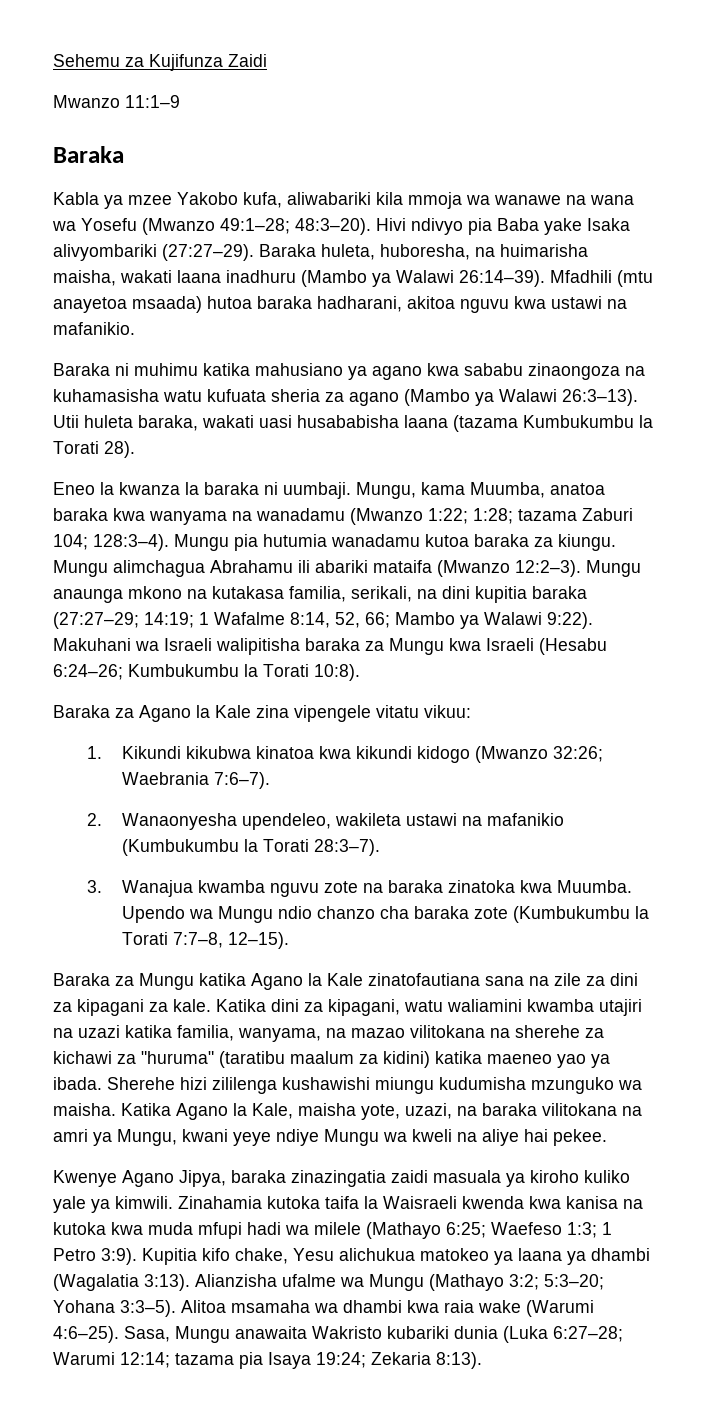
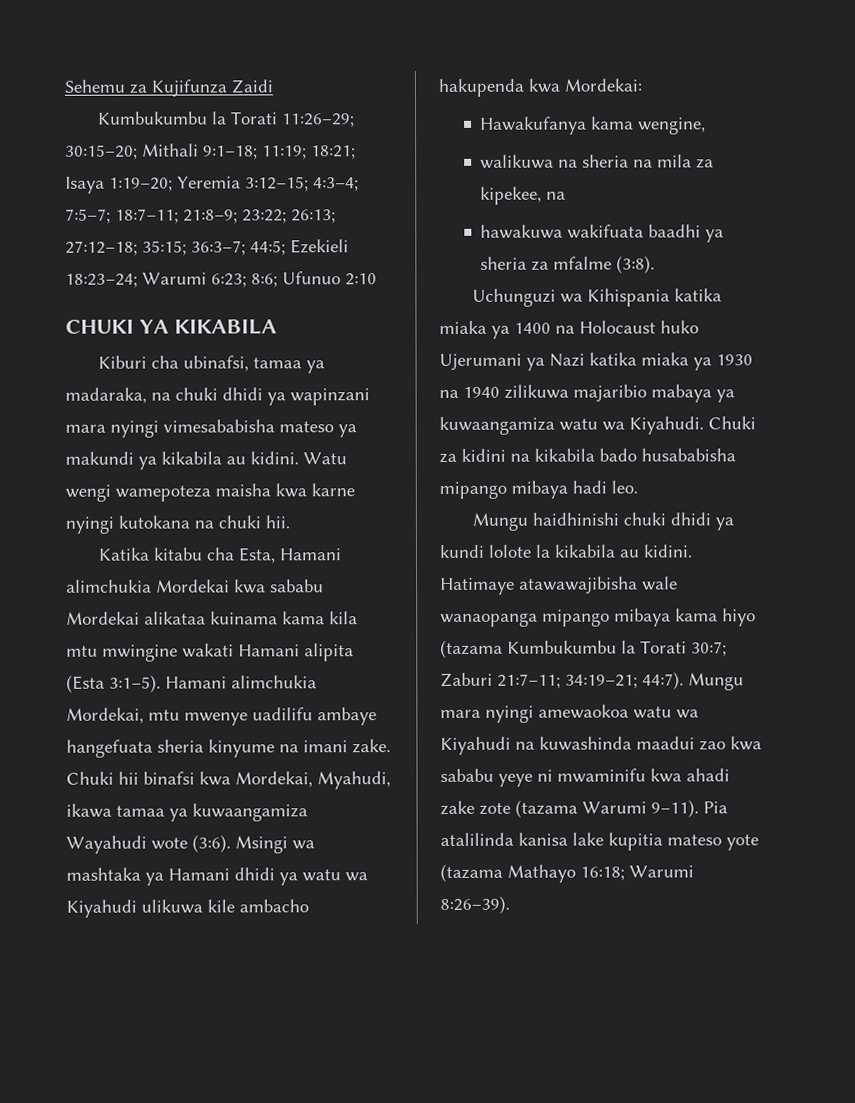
[53,95,180,108] [53,146,124,163] [53,192,634,209] [52,218,630,235] [53,244,588,261] [53,270,653,287] [53,296,627,313] [53,322,135,335] [53,363,645,380] [53,389,638,406] [53,415,653,432] [53,441,135,458] [53,482,605,499] [53,508,633,525] [53,534,616,551] [53,560,641,577] [53,586,587,603] [53,612,593,629] [53,638,607,655] [53,664,360,681] [53,705,471,722] [87,746,603,763] [121,772,270,789] [87,813,564,830] [121,839,380,856] [87,880,632,897] [121,906,649,923] [121,932,289,949] [53,973,638,990] [53,999,642,1016] [53,1025,604,1042] [53,1051,610,1068] [53,1077,642,1094] [53,1103,642,1120] [53,1129,607,1146] [53,1170,630,1187] [53,1196,643,1213] [53,1222,612,1239] [53,1248,650,1265] [53,1274,604,1291] [53,1300,594,1317] [53,1326,623,1343] [53,1352,482,1369] Mwanzo 11:1–9 // Baraka // Kabla ya mzee Yakobo kufa, aliwabariki kila mmoja wa wanawe na wana wa Yosefu (Mwanzo 49:1–28; 48:3–20). Hivi ndivyo pia Baba yake Isaka alivyombariki (27:27–29). Baraka huleta, huboresha, na huimarisha maisha, wakati laana inadhuru (Mambo ya Walawi 26:14–39). Mfadhili (mtu anayetoa msaada) hutoa baraka hadharani, akitoa nguvu kwa ustawi na mafanikio. // Baraka ni muhimu katika mahusiano ya agano kwa sababu zinaongoza na kuhamasisha watu kufuata sheria za agano (Mambo ya Walawi 26:3–13). Utii huleta baraka, wakati uasi husababisha laana (tazama Kumbukumbu la Torati 28). // Eneo la kwanza la baraka ni uumbaji. Mungu, kama Muumba, anatoa baraka kwa wanyama na wanadamu (Mwanzo 1:22; 1:28; tazama Zaburi 104; 128:3–4). Mungu pia hutumia wanadamu kutoa baraka za kiungu. Mungu alimchagua Abrahamu ili abariki mataifa (Mwanzo 12:2–3). Mungu anaunga mkono na kutakasa familia, serikali, na dini kupitia baraka (27:27–29; 14:19; 1 Wafalme 8:14, 52, 66; Mambo ya Walawi 9:22). Makuhani wa Israeli walipitisha baraka za Mungu kwa Israeli (Hesabu 6:24–26; Kumbukumbu la Torati 10:8). // Baraka za Agano la Kale zina vipengele vitatu vikuu: // 1. Kikundi kikubwa kinatoa kwa kikundi kidogo (Mwanzo 32:26; Waebrania 7:6–7). // 2. Wanaonyesha upendeleo, wakileta ustawi na mafanikio (Kumbukumbu la Torati 28:3–7). // 3. Wanajua kwamba nguvu zote na baraka zinatoka kwa Muumba. Upendo wa Mungu ndio chanzo cha baraka zote (Kumbukumbu la Torati 7:7–8, 12–15). // Baraka za Mungu katika Agano la Kale zinatofautiana sana na zile za dini za kipagani za kale. Katika dini za kipagani, watu waliamini kwamba utajiri na uzazi katika familia, wanyama, na mazao vilitokana na sherehe za kichawi za "huruma" (taratibu maalum za kidini) katika maeneo yao ya ibada. Sherehe hizi zililenga kushawishi miungu kudumisha mzunguko wa maisha. Katika Agano la Kale, maisha yote, uzazi, na baraka vilitokana na amri ya Mungu, kwani yeye ndiye Mungu wa kweli na aliye hai pekee. // Kwenye Agano Jipya, baraka zinazingatia zaidi masuala ya kiroho kuliko yale ya kimwili. Zinahamia kutoka taifa la Waisraeli kwenda kwa kanisa na kutoka kwa muda mfupi hadi wa milele (Mathayo 6:25; Waefeso 1:3; 1 Petro 3:9). Kupitia kifo chake, Yesu alichukua matokeo ya laana ya dhambi (Wagalatia 3:13). Alianzisha ufalme wa Mungu (Mathayo 3:2; 5:3–20; Yohana 3:3–5). Alitoa msamaha wa dhambi kwa raia wake (Warumi 4:6–25). Sasa, Mungu anawaita Wakristo kubariki dunia (Luka 6:27–28; Warumi 12:14; tazama pia Isaya 19:24; Zekaria 8:13). -> [97,111,355,128] [65,143,356,160] [65,176,359,194] [65,208,336,224] [65,239,349,256] [65,271,377,288] [65,319,277,335] [97,355,325,374] [65,387,370,406] [65,419,357,438] [65,451,347,470] [65,483,355,502] [65,515,290,534] [97,547,342,564] [66,579,324,594] [66,611,358,625] [66,643,354,662] [66,674,317,693] [66,707,377,726] [66,739,391,758] [66,771,391,790] [66,803,308,822] [66,834,315,854] [66,867,368,886] [66,899,309,918] [438,78,642,97] [480,116,707,135] [480,154,715,169] [480,186,567,205] [480,224,725,243] [480,255,656,274] [471,288,722,307] [439,320,699,339] [439,352,753,371] [439,384,735,403] [439,416,756,435] [439,448,736,463] [439,480,638,499] [471,512,734,531] [439,544,693,558] [440,576,678,595] [440,608,756,627] [440,639,727,658] [440,671,744,691] [440,704,699,723] [440,736,762,755] [440,768,730,787] [440,799,728,818] [440,832,759,851] [440,863,694,883] [440,895,510,914] Kumbukumbu la Torati 11:26–29; 30:15–20; Mithali 9:1–18; 11:19; 18:21; Isaya 1:19–20; Yeremia 3:12–15; 4:3–4; 7:5–7; 18:7–11; 21:8–9; 23:22; 26:13; 27:12–18; 35:15; 36:3–7; 44:5; Ezekieli 18:23–24; Warumi 6:23; 8:6; Ufunuo 2:10 // CHUKI YA KIKABILA // Kiburi cha ubinafsi, tamaa ya madaraka, na chuki dhidi ya wapinzani mara nyingi vimesababisha mateso ya makundi ya kikabila au kidini. Watu wengi wamepoteza maisha kwa karne nyingi kutokana na chuki hii. // Katika kitabu cha Esta, Hamani alimchukia Mordekai kwa sababu Mordekai alikataa kuinama kama kila mtu mwingine wakati Hamani alipita (Esta 3:1–5). Hamani alimchukia Mordekai, mtu mwenye uadilifu ambaye hangefuata sheria kinyume na imani zake. Chuki hii binafsi kwa Mordekai, Myahudi, ikawa tamaa ya kuwaangamiza Wayahudi wote (3:6). Msingi wa mashtaka ya Hamani dhidi ya watu wa Kiyahudi ulikuwa kile ambacho hakupenda kwa Mordekai: // Hawakufanya kama wengine, // walikuwa na sheria na mila za kipekee, na // hawakuwa wakifuata baadhi ya sheria za mfalme (3:8). // Uchunguzi wa Kihispania katika miaka ya 1400 na Holocaust huko Ujerumani ya Nazi katika miaka ya 1930 na 1940 zilikuwa majaribio mabaya ya kuwaangamiza watu wa Kiyahudi. Chuki za kidini na kikabila bado husababisha mipango mibaya hadi leo. // Mungu haidhinishi chuki dhidi ya kundi lolote la kikabila au kidini. Hatimaye atawawajibisha wale wanaopanga mipango mibaya kama hiyo (tazama Kumbukumbu la Torati 30:7; Zaburi 21:7–11; 34:19–21; 44:7). Mungu mara nyingi amewaokoa watu wa Kiyahudi na kuwashinda maadui zao kwa sababu yeye ni mwaminifu kwa ahadi zake zote (tazama Warumi 9–11). Pia atalilinda kanisa lake kupitia mateso yote (tazama Mathayo 16:18; Warumi 8:26–39).

